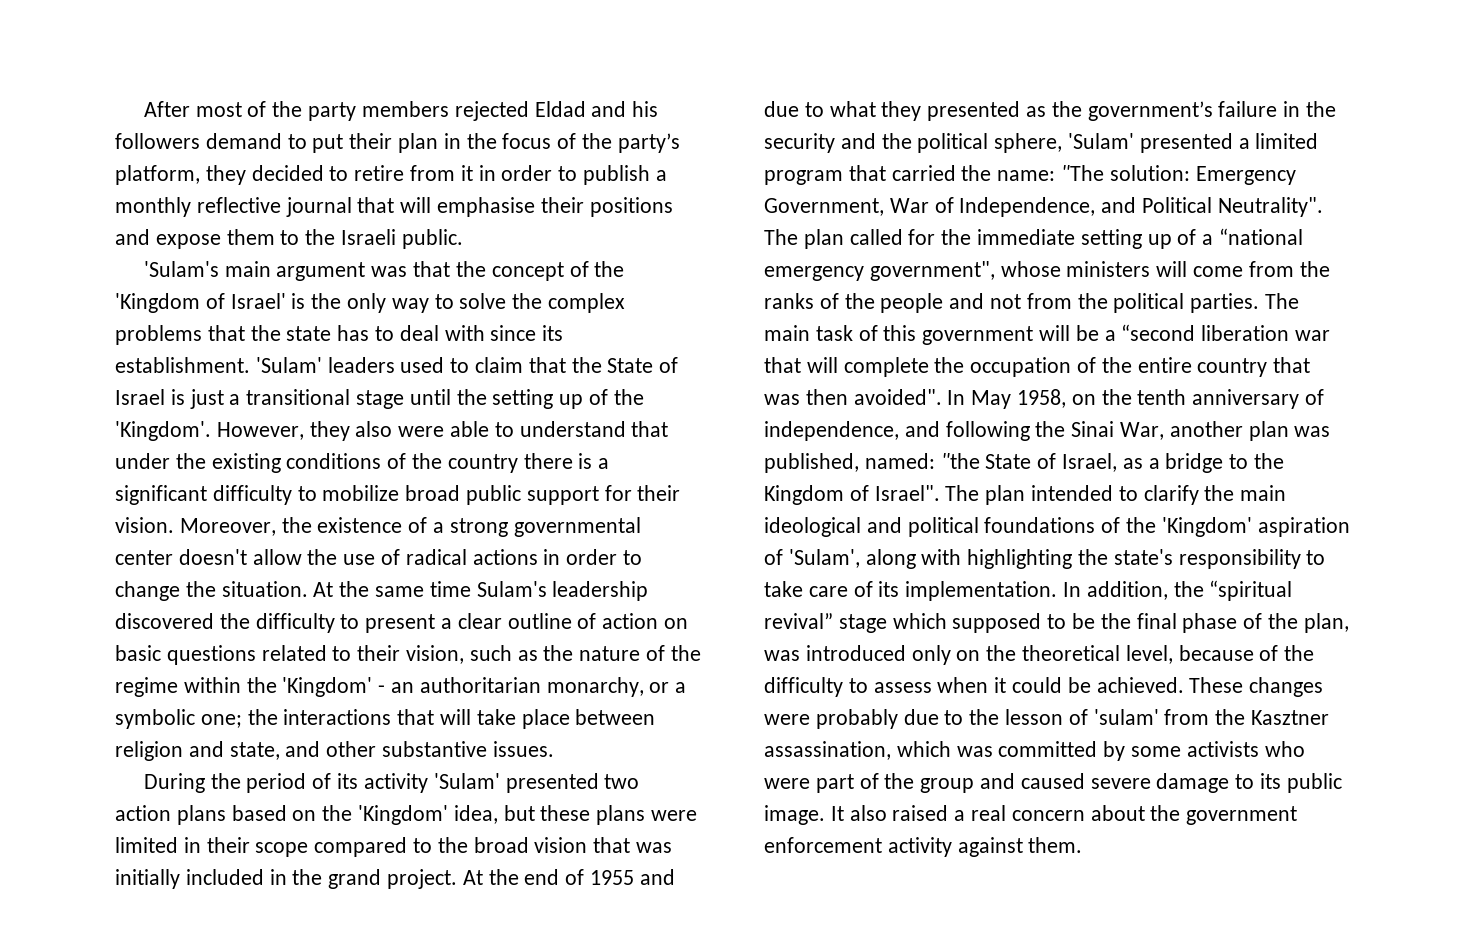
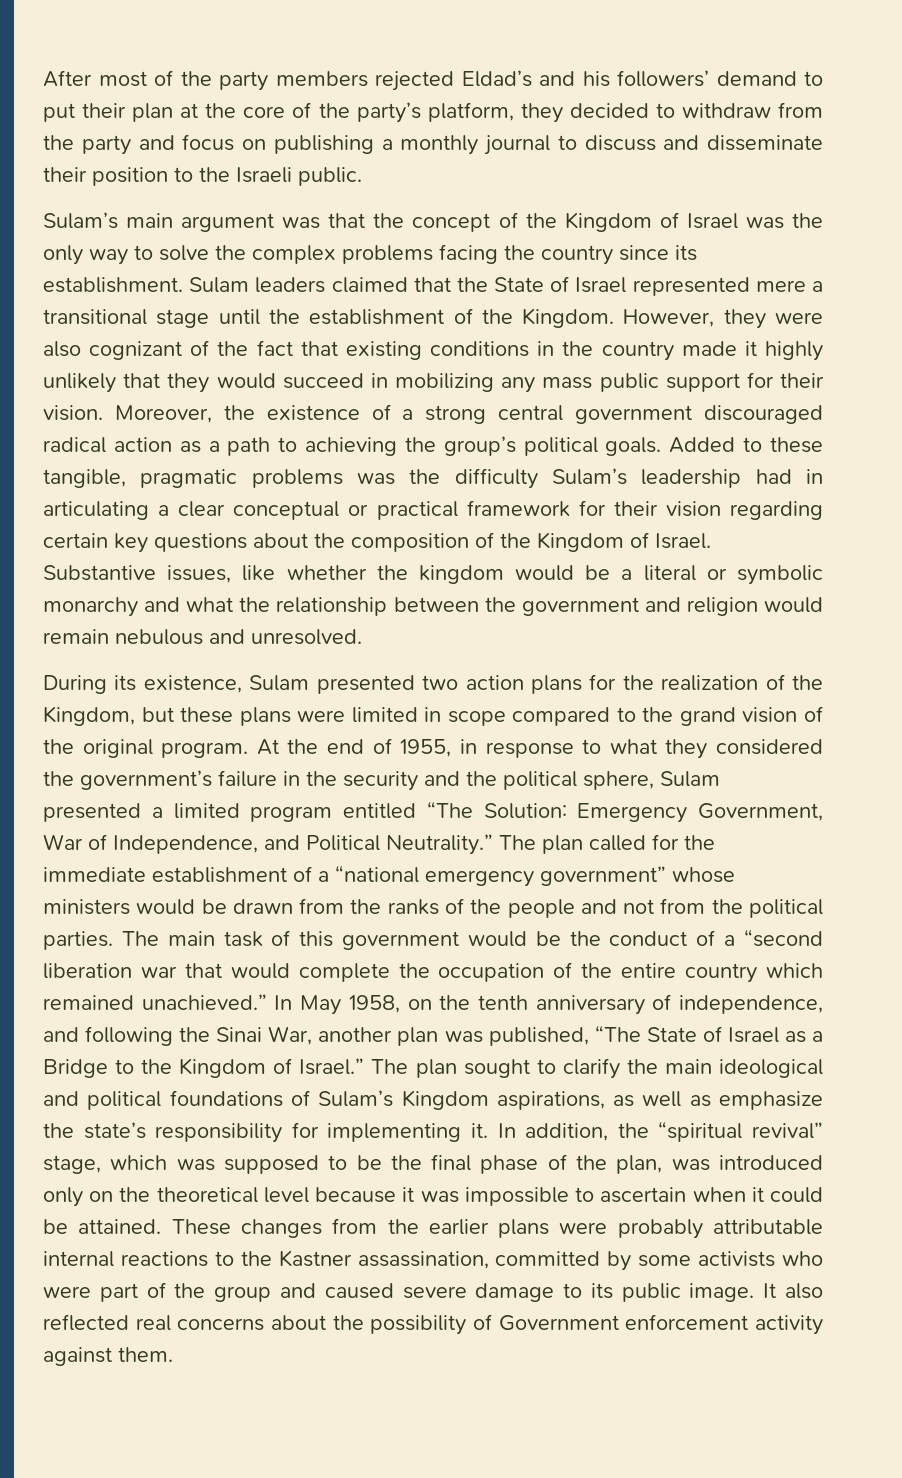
[534,101,586,117] Eldad -> [461,70,532,87] Eldad’s
[115,133,200,149] followers -> [617,70,709,87] followers’
[443,133,552,149] in the focus -> [180,103,286,118] at the core
[354,165,667,185] [115,197,673,217] [115,229,275,249] retire from it in order to publish a monthly reflective journal that will emphasise their positions and expose them -> [681,102,823,118] [43,134,823,155] [43,167,168,186] withdraw from the party and focus on publishing a monthly journal to discuss and disseminate their position
[143,261,219,277] 'Sulam's -> [43,212,118,229] Sulam’s
[115,293,306,313] 'Kingdom of Israel' is -> [564,212,784,232] Kingdom of Israel was
[207,325,564,341] [115,357,524,373] that the state has to deal with since its establishment. 'Sulam' leaders used to claim -> [439,244,697,265] [43,277,408,293] facing the country since its establishment. Sulam leaders claimed
[170,389,224,409] is just -> [632,277,806,296] represented mere
[492,389,644,409] [115,421,211,441] setting up of the 'Kingdom'. -> [309,308,615,328] establishment of the Kingdom.
[355,421,669,437] [115,453,206,469] also were able to understand that under the -> [775,312,823,324] [43,340,338,360] were also cognizant of the fact that
[387,453,610,473] [115,485,461,505] of the country there is a significant difficulty to mobilize broad -> [537,341,824,361] [43,373,593,393] in the country made it highly unlikely that they would succeed in mobilizing any mass
[513,517,641,537] [115,549,643,565] [115,581,649,601] [115,613,689,633] [115,645,701,665] [115,677,687,697] [115,709,656,729] [115,741,554,761] [143,773,640,793] [115,805,498,825] governmental center doesn't allow the use of radical actions in order to change the situation. At the same time Sulam's leadership discovered the difficulty to present a clear outline of action on basic questions related to their vision, such as the nature of the regime within the 'Kingdom' - an authoritarian monarchy, or a symbolic one; the interactions that will take place between religion and state, and other substantive issues. // During the period of its activity 'Sulam' presented two action plans based on the 'Kingdom' idea, -> [498,405,824,424] [43,436,823,456] [43,468,823,489] [43,500,824,520] [43,532,711,553] [43,565,823,585] [43,597,824,617] [43,629,362,645] [43,674,823,694] [43,706,135,726] central government discouraged radical action as a path to achieving the group’s political goals. Added to these tangible, pragmatic problems was the difficulty Sulam’s leadership had in articulating a clear conceptual or practical framework for their vision regarding certain key questions about the composition of the Kingdom of Israel. Substantive issues, like whether the kingdom would be a literal or symbolic monarchy and what the relationship between the government and religion would remain nebulous and unresolved. // During its existence, Sulam presented two action plans for the realization of the Kingdom,
[206,837,250,853] their -> (442, 714) none
[473,837,673,853] [115,869,458,889] broad vision that was initially included in the grand project. -> [679,706,824,726] [43,739,249,758] grand vision of the original program.
[590,869,675,885] [764,101,799,117] 1955 and due -> [400,739,574,758] 1955, in response
[927,101,1047,121] presented as -> [716,739,824,755] considered
[1068,133,1135,149] 'Sulam' -> [660,771,720,787] Sulam
[848,165,1190,181] that carried the name: "The solution: -> [343,801,567,819] entitled “The Solution:
[1217,197,1323,217] Neutrality". -> [386,834,493,855] Neutrality.”
[1080,229,1172,249] setting up -> [152,867,287,883] establishment
[869,261,995,281] government", -> [540,866,666,886] government”
[1156,261,1244,277] will come -> [136,899,293,915] would be drawn
[1039,325,1099,341] will be -> [467,930,716,947] would be the conduct of
[806,357,838,373] will -> [230,963,290,979] would
[1273,357,1311,373] [764,389,942,405] that was then avoided". -> [766,963,823,978] [43,994,267,1010] which remained unachieved.”
[864,453,1224,473] named: "the State of Israel, as a bridge -> [594,1025,823,1043] [43,1059,108,1078] “The State of Israel as a Bridge
[874,485,1114,505] Israel". The plan intended -> [299,1058,530,1078] Israel.” The plan sought
[1126,517,1350,537] [764,549,1326,569] [764,581,1058,601] the 'Kingdom' aspiration of 'Sulam', along with highlighting the state's responsibility to take care of its implementation. -> [318,1090,823,1110] [43,1122,488,1143] Sulam’s Kingdom aspirations, as well as emphasize the state’s responsibility for implementing it.
[838,613,947,633] stage which -> [43,1155,215,1174] stage, which was
[1125,645,1315,664] [764,677,932,697] level, because of the difficulty to assess -> [263,1187,687,1206] level because it was impossible to ascertain
[1096,677,1184,693] achieved. -> [78,1219,162,1234] attained.
[764,709,1330,729] [764,741,993,760] were probably due to the lesson of 'sulam' from the Kasztner assassination, which was -> [332,1218,823,1239] [43,1250,489,1269] from the earlier plans were probably attributable internal reactions to the Kastner assassination,
[892,805,1298,825] raised a real concern about the government -> [43,1314,619,1335] reflected real concerns about the possibility of Government

